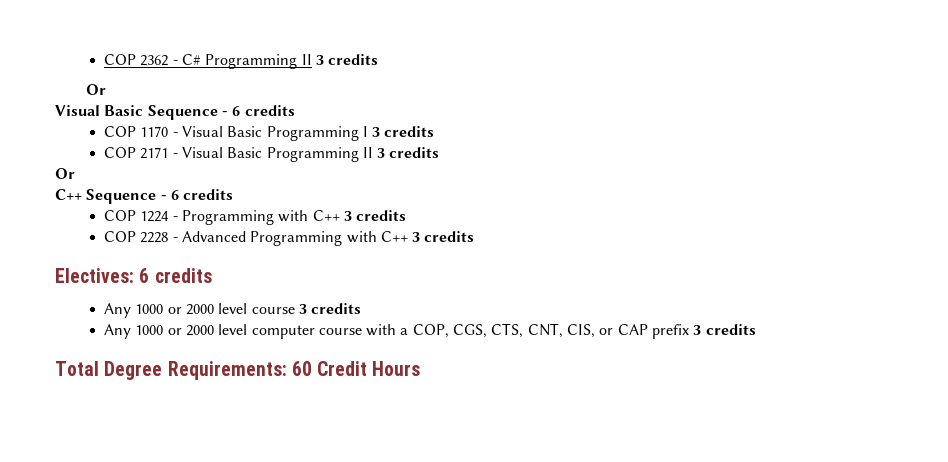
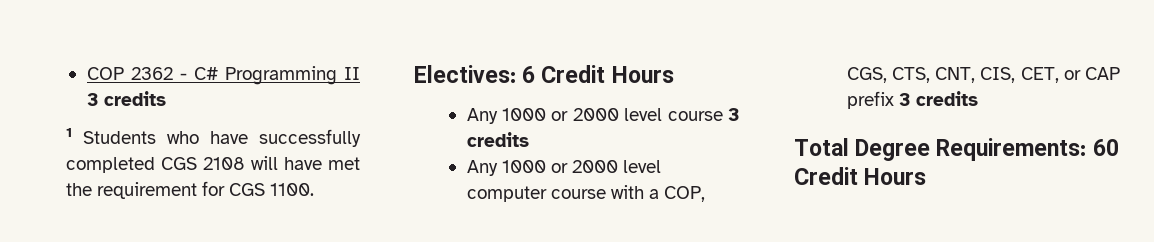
[86,84,107,95] [55,105,295,120] [103,126,435,141] [103,147,440,162] [55,168,75,179] [55,189,234,204] [103,210,407,225] [103,231,475,246] Or // Visual Basic Sequence - 6 credits // COP 1170 - Visual Basic Programming I 3 credits // COP 2171 - Visual Basic Programming II 3 credits // Or // C++ Sequence - 6 credits // COP 1224 - Programming with C++ 3 credits // COP 2228 - Advanced Programming with C++ 3 credits -> [65,128,362,147] [65,156,360,173] [65,181,315,199] 1 Students who have successfully completed CGS 2108 will have met the requirement for CGS 1100.
[154,268,212,283] credits -> [541,65,674,83] Credit Hours
(596, 331) none -> [1020,67,1059,83] CET,

